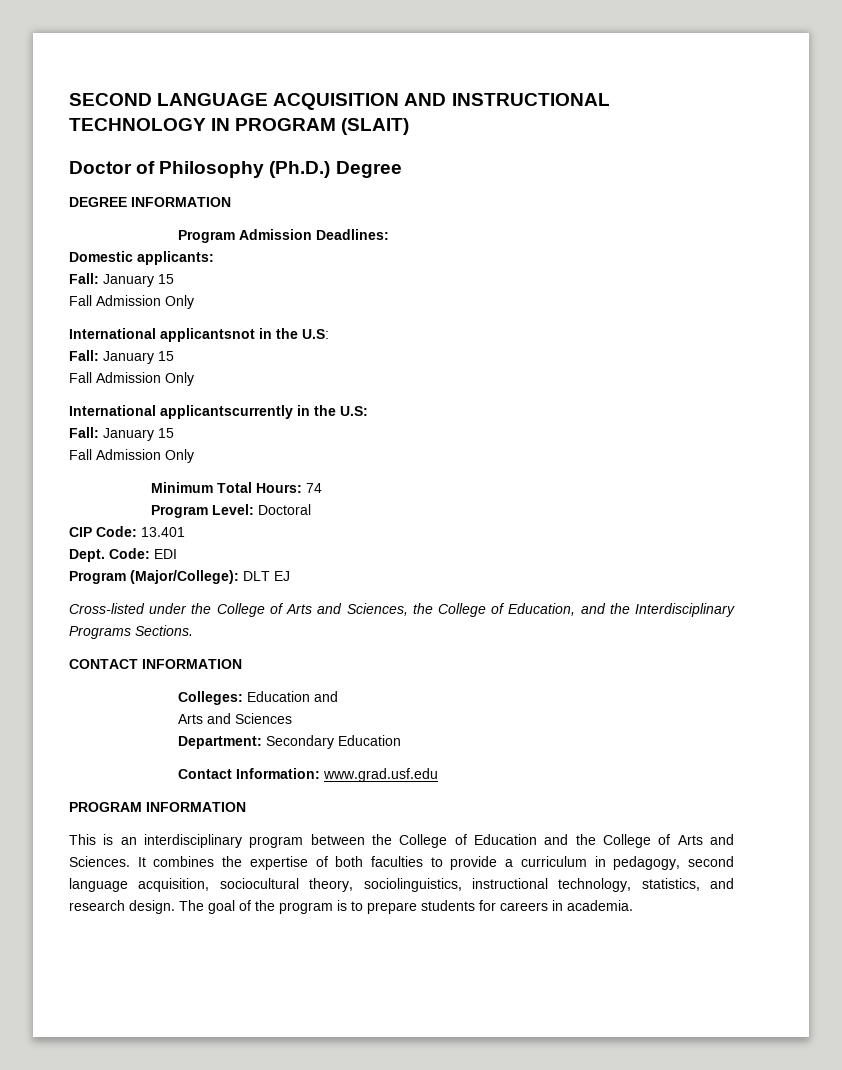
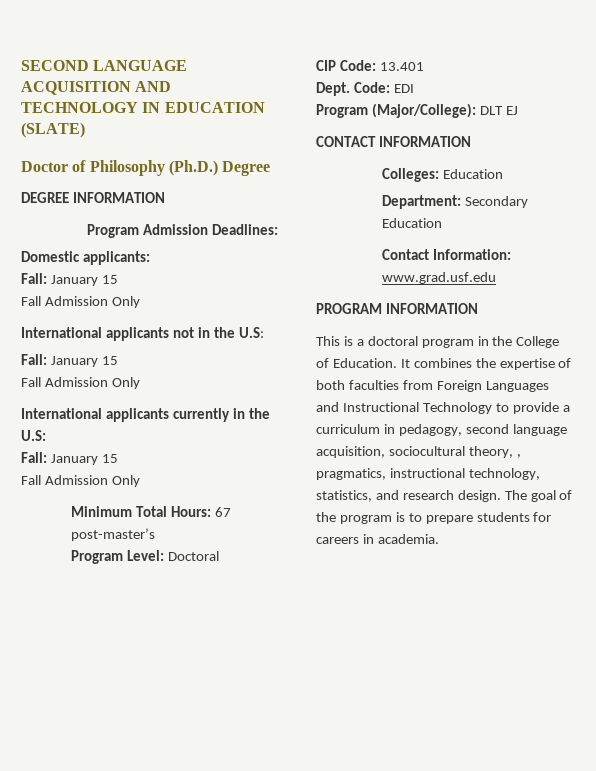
[451,93,610,106] INSTRUCTIONAL -> (172, 86) none
[235,118,410,135] PROGRAM (SLAIT) -> [164,102,265,113] [21,122,85,138] EDUCATION (SLATE)
[160,328,255,342] applicantsnot -> [105,327,194,341] applicants not
[160,405,293,419] applicantscurrently -> [105,408,230,422] applicants currently
[305,483,322,493] 74 -> [214,507,231,517] [70,528,155,541] 67 post-master’s
[69,603,735,617] [69,625,193,639] // Cross‐listed under the College of Arts and Sciences, the College of Education, and the Interdisciplinary Programs Sections. -> (518, 110) none
[313,691,338,702] [177,713,292,724] and // Arts and Sciences -> (504, 174) none
[120,834,734,848] [69,856,130,867] an interdisciplinary program between the College of Education and the College of Arts and Sciences. -> [356,336,560,348] [316,358,397,368] a doctoral program in the College of Education.
(423, 861) none -> [402,380,549,392] [316,402,492,414] from Foreign Languages and Instructional Technology
[363,878,462,892] sociolinguistics, -> [516,454,521,458] [316,468,386,480] , pragmatics,

